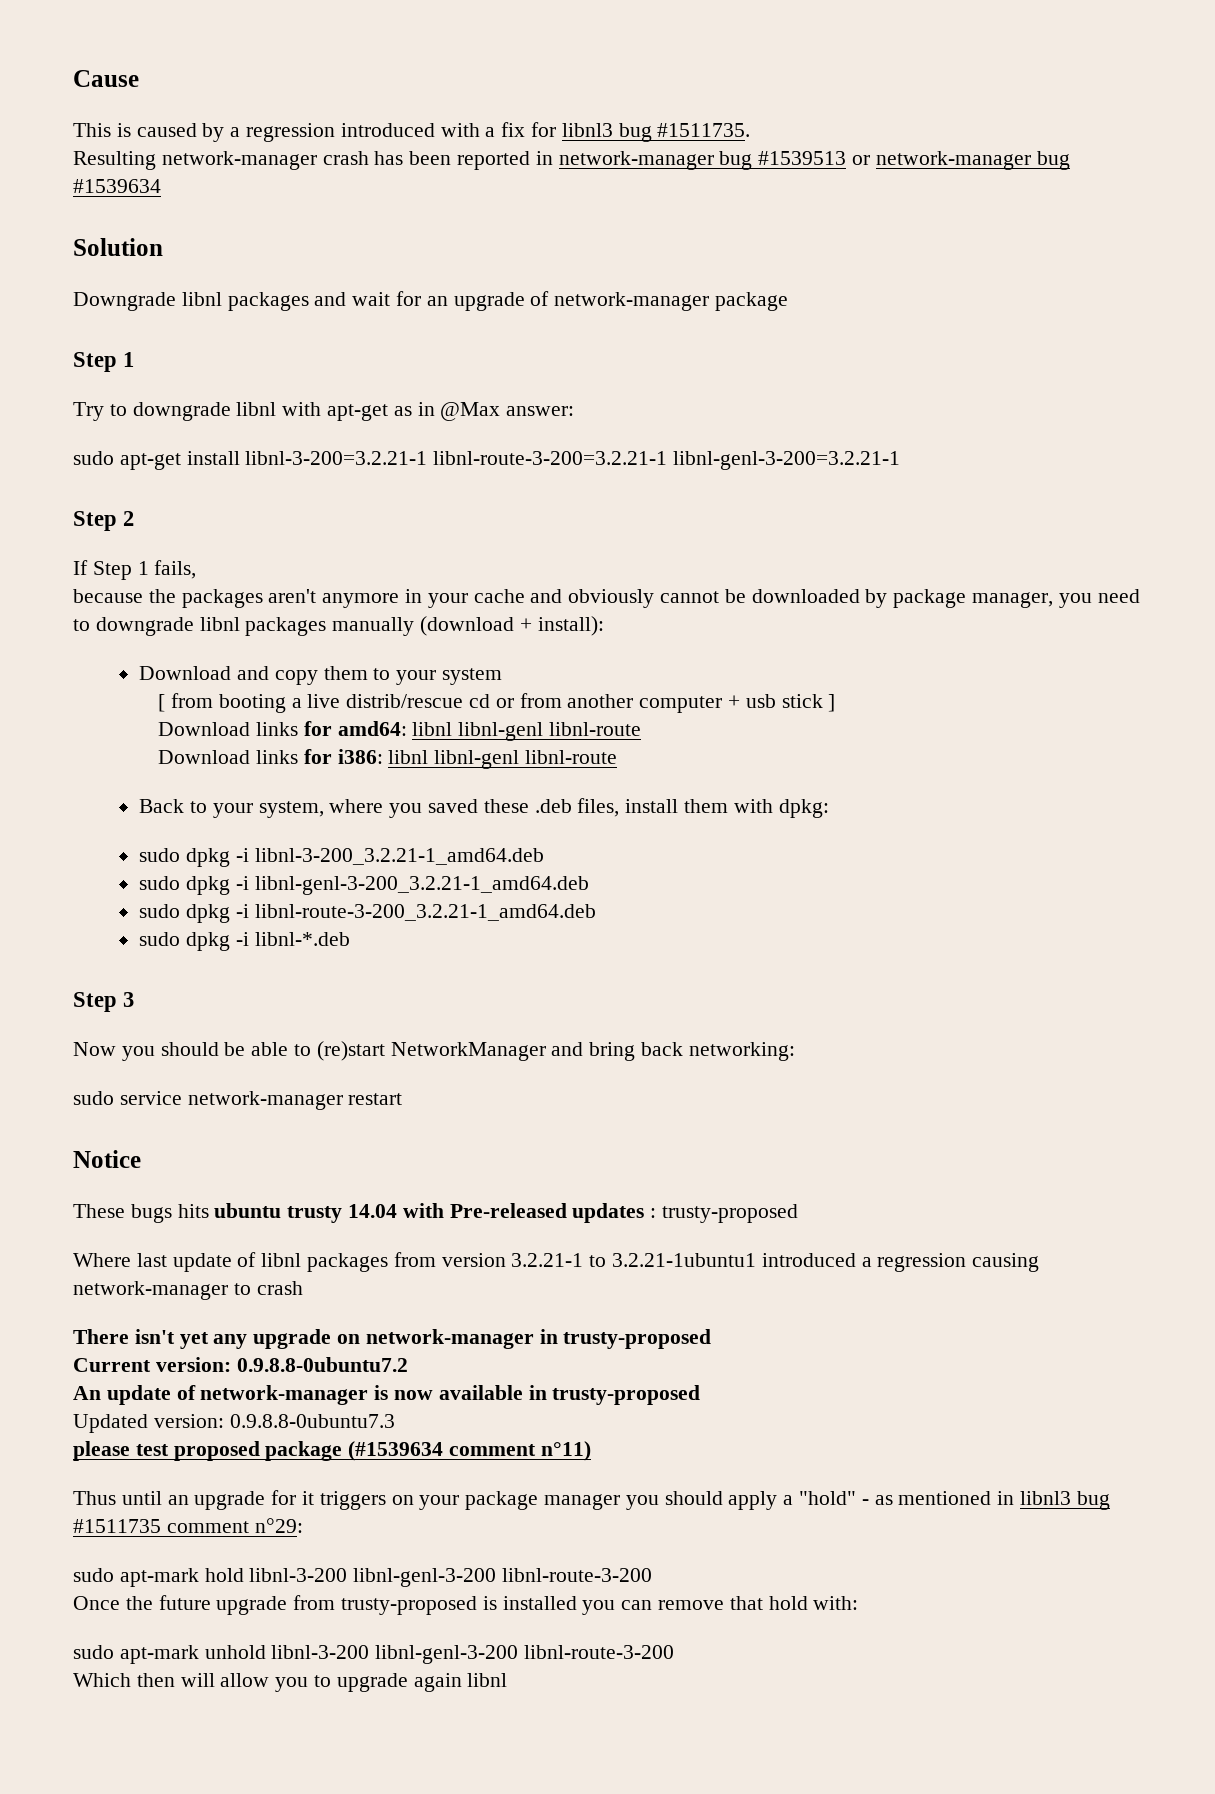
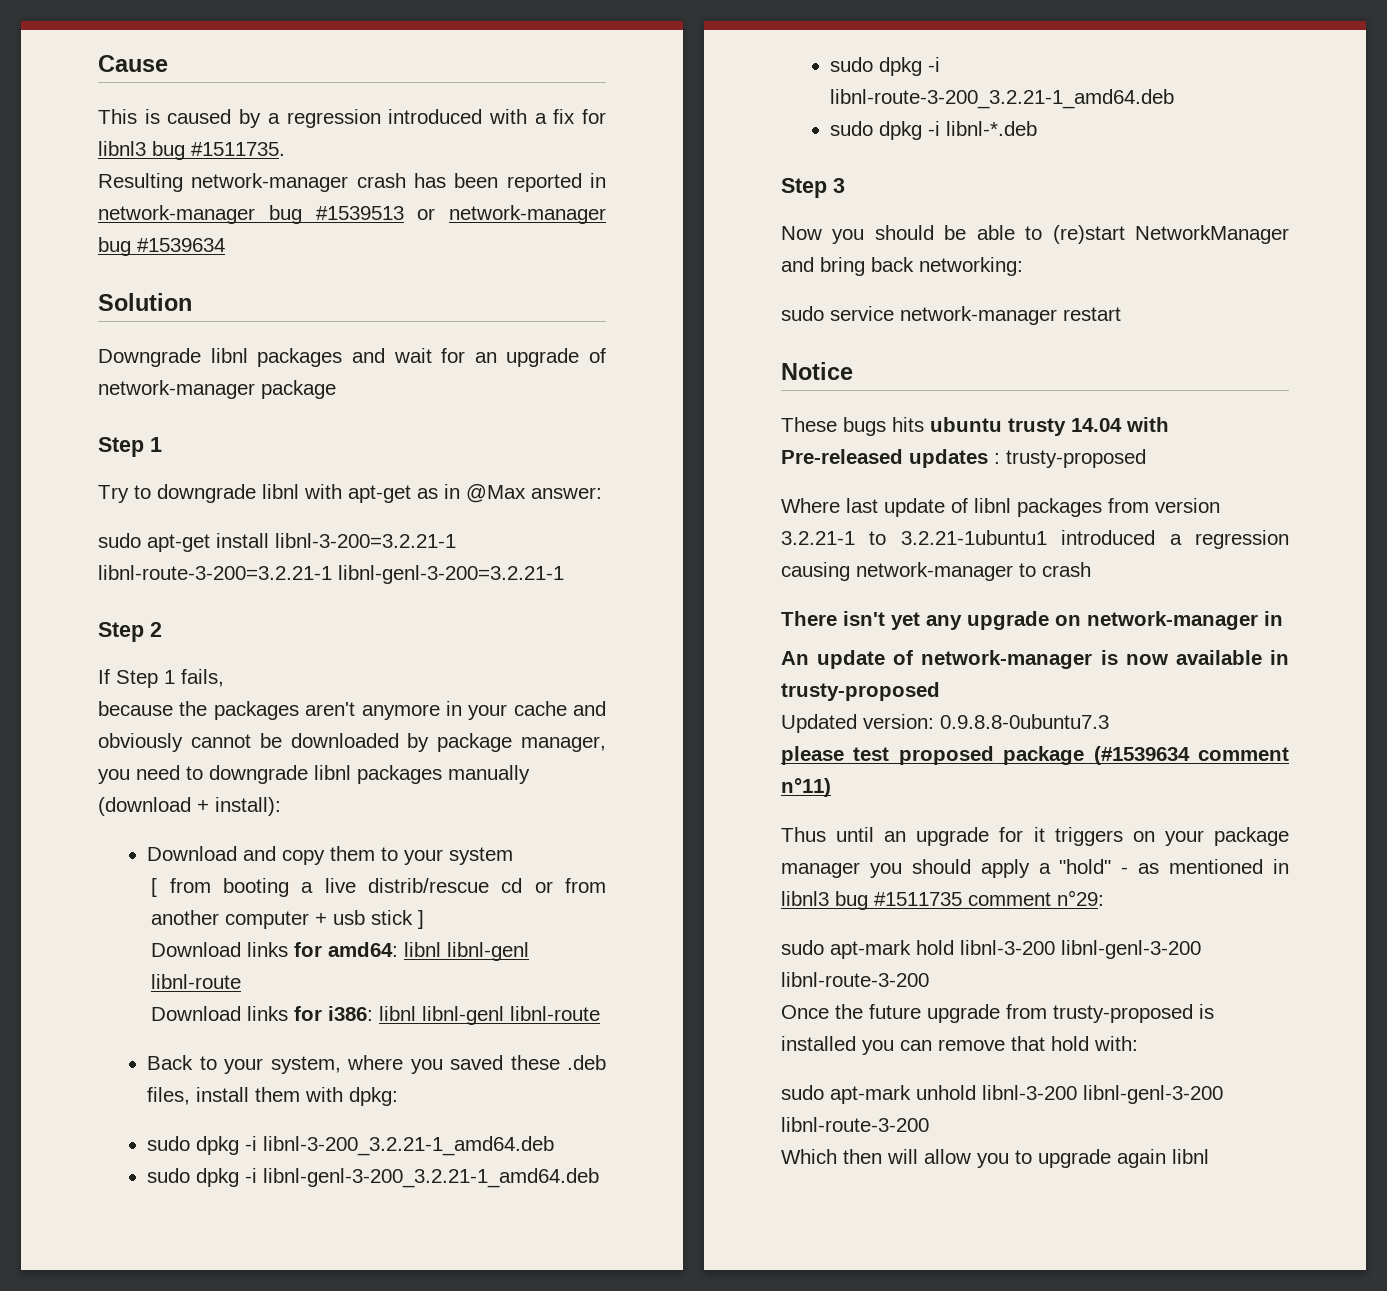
[563,1329,712,1349] [73,1357,408,1372] trusty-proposed // Current version: 0.9.8.8-0ubuntu7.2 -> (1283, 618) none

